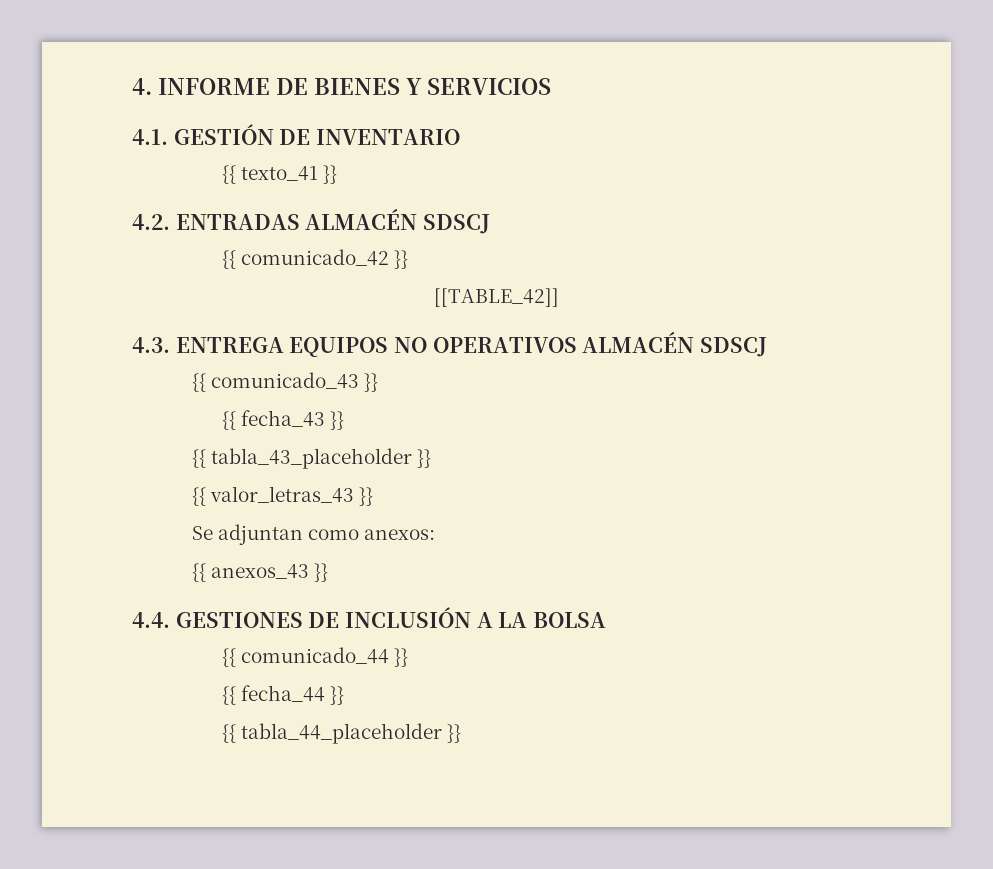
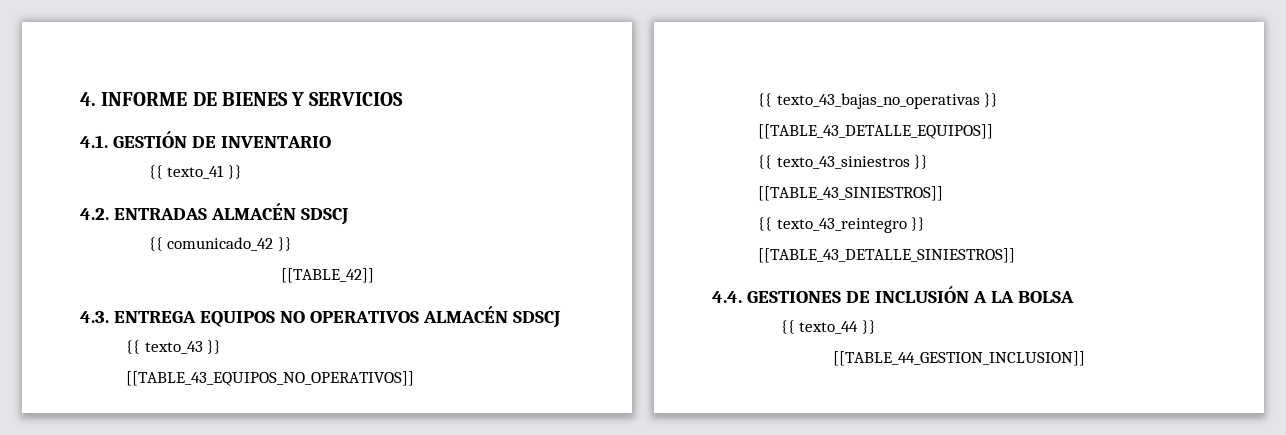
[211,372,379,392] [221,410,345,430] [191,448,432,469] [191,486,374,506] [191,524,436,545] [191,563,329,582] comunicado_43 }} // {{ fecha_43 }} // {{ tabla_43_placeholder }} // {{ valor_letras_43 }} // Se adjuntan como anexos: // {{ anexos_43 }} -> [144,340,222,354] [125,371,414,386] [757,93,999,109] [757,124,993,139] [757,155,929,169] [757,186,943,201] [757,217,926,233] [757,248,1015,263] texto_43 }} // [[TABLE_43_EQUIPOS_NO_OPERATIVOS]] // {{ texto_43_bajas_no_operativas }} // [[TABLE_43_DETALLE_EQUIPOS]] // {{ texto_43_siniestros }} // [[TABLE_43_SINIESTROS]] // {{ texto_43_reintegro }} // [[TABLE_43_DETALLE_SINIESTROS]]
[241,647,409,667] [221,685,345,705] [221,723,462,744] comunicado_44 }} // {{ fecha_44 }} // {{ tabla_44_placeholder }} -> [799,320,877,334] [833,351,1085,366] texto_44 }} // [[TABLE_44_GESTION_INCLUSION]]

